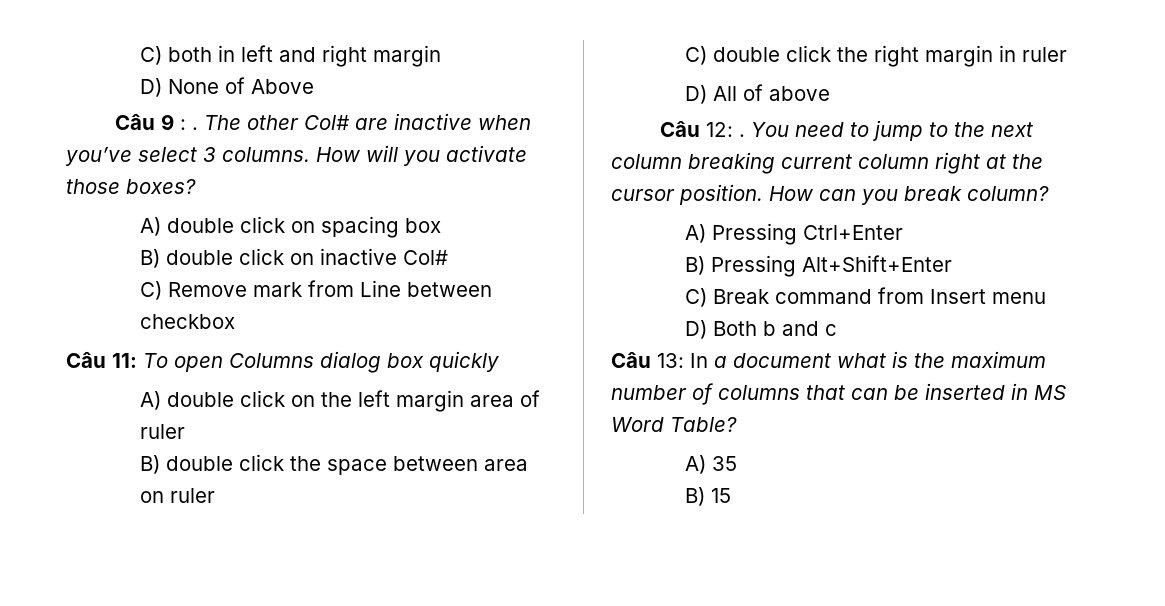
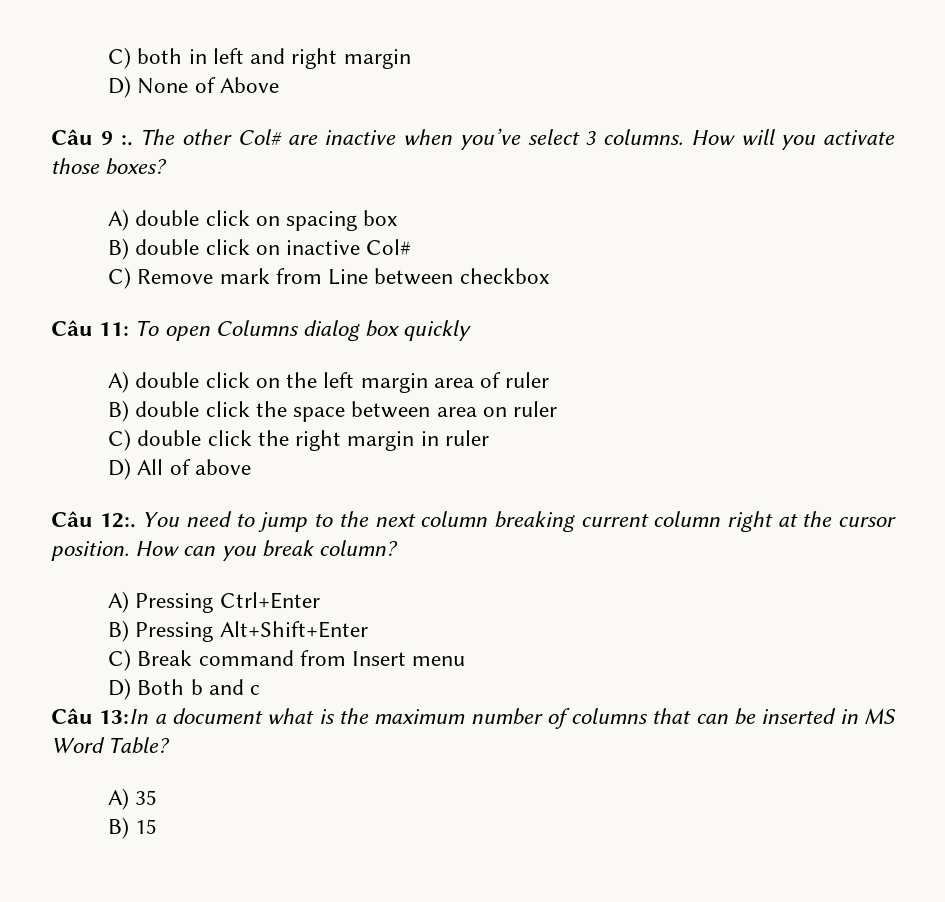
[179,119,198,130] : . -> [120,135,133,146] :.
[705,122,745,137] 12: . -> [99,513,136,528] 12:.
[657,353,708,368] 13: In -> [99,709,149,724] 13:In

